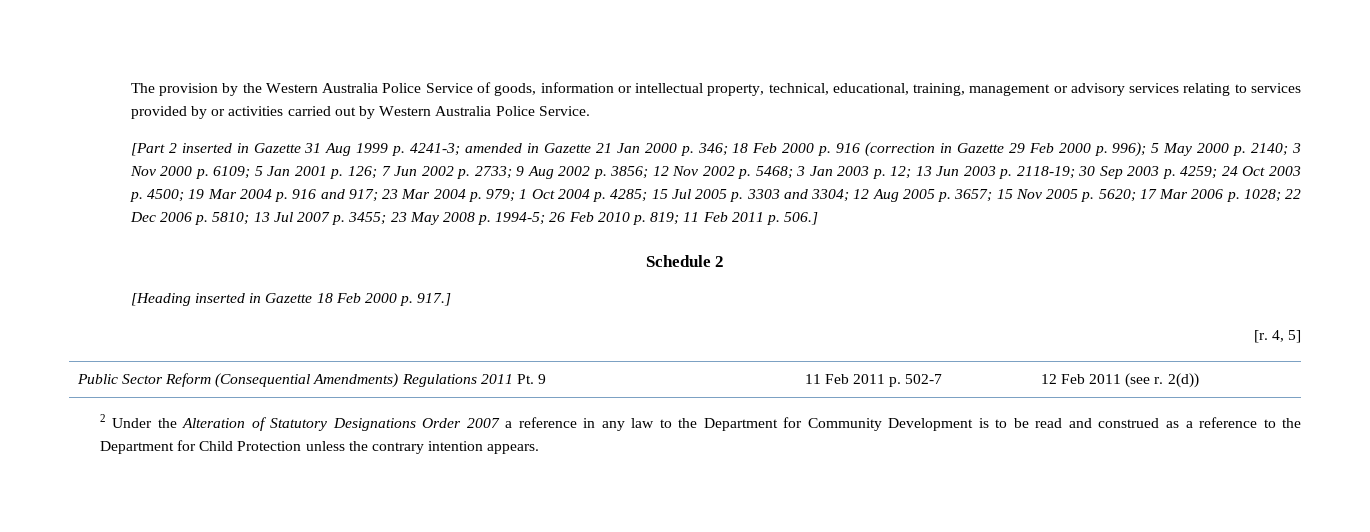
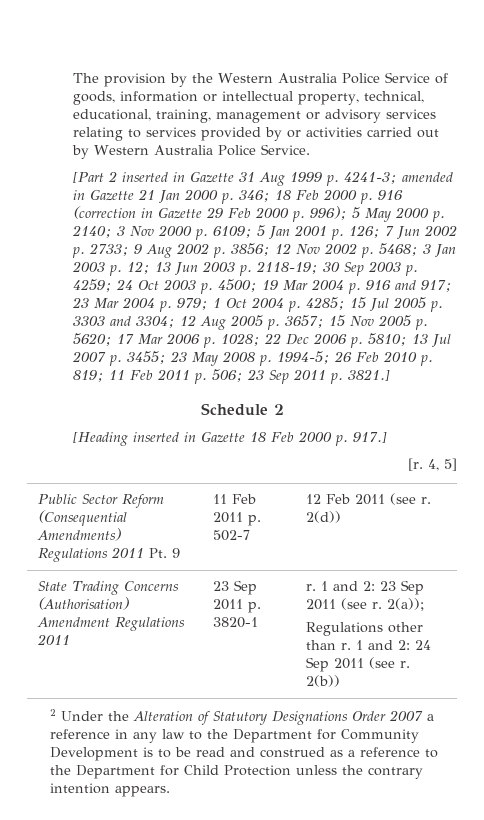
[784,212,819,225] 506.] -> [211,369,390,384] 506; 23 Sep 2011 p. 3821.]
(1199, 380) none -> [38,581,180,595] [38,597,130,610] [37,617,186,631] [37,634,71,645] [213,580,258,595] [213,599,262,613] [213,617,259,628] [306,580,425,595] [306,598,425,611] [306,622,424,636] [306,640,432,650] [306,657,411,672] [306,675,341,687] // State Trading Concerns (Authorisation) Amendment Regulations 2011 | 23 Sep 2011 p. 3820-1 | r. 1 and 2: 23 Sep 2011 (see r. 2(a)); // Regulations other than r. 1 and 2: 24 Sep 2011 (see r. 2(b))

